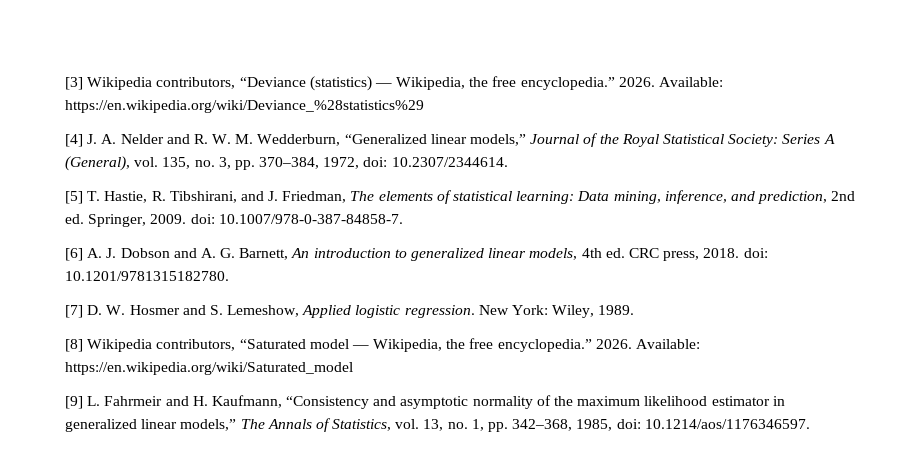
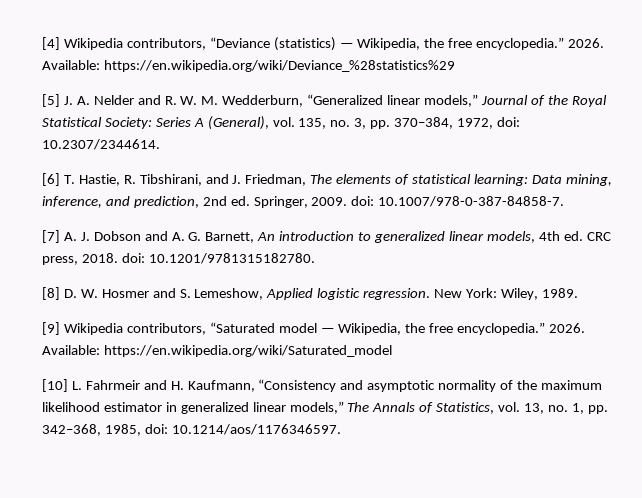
[65,77,83,90] [3] -> [42,37,60,50] [4]
[65,134,83,147] [4] -> [42,94,60,107] [5]
[65,191,83,204] [5] -> [42,173,60,186] [6]
[65,248,83,261] [6] -> [42,230,60,243] [7]
[65,305,83,318] [7] -> [42,287,60,300] [8]
[65,339,83,352] [8] -> [42,322,60,335] [9]
[65,396,83,409] [9] -> [42,379,68,392] [10]

